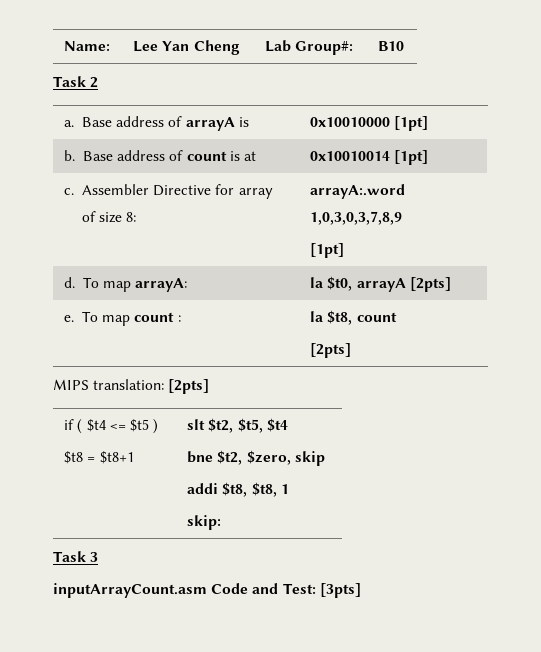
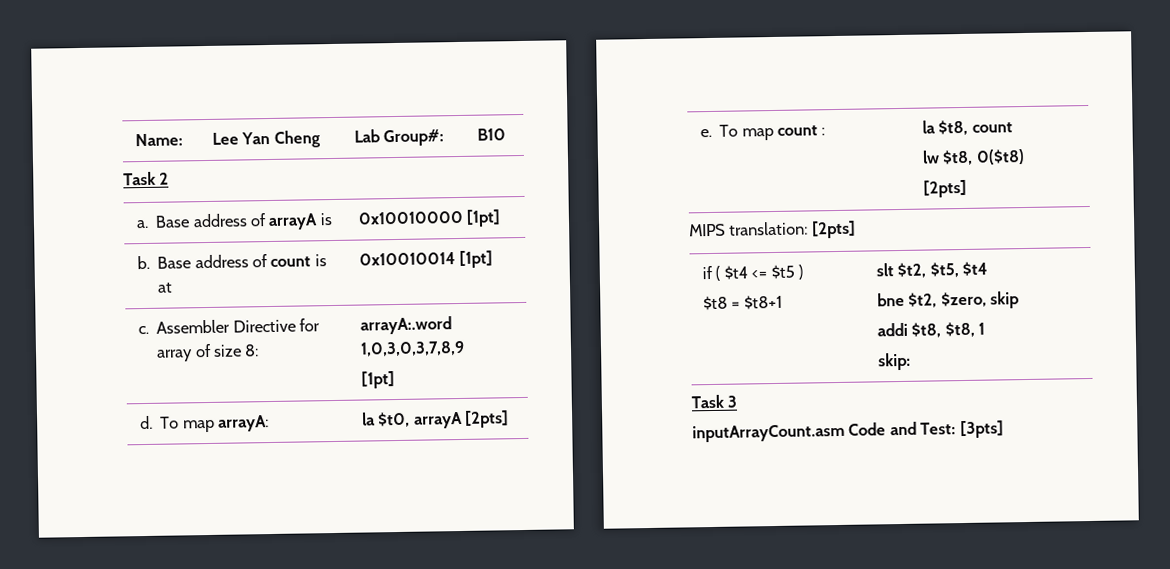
(397, 317) none -> [921,149,1025,166] // lw $t8, 0($t8)

